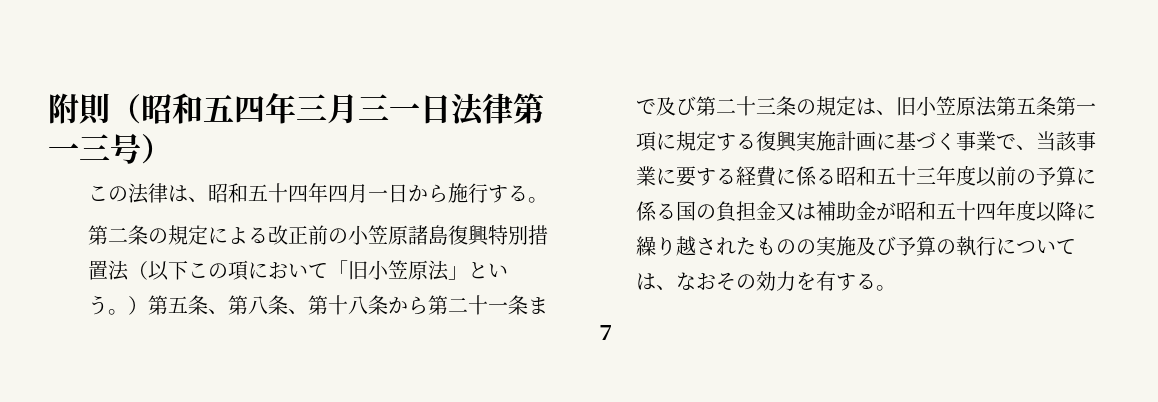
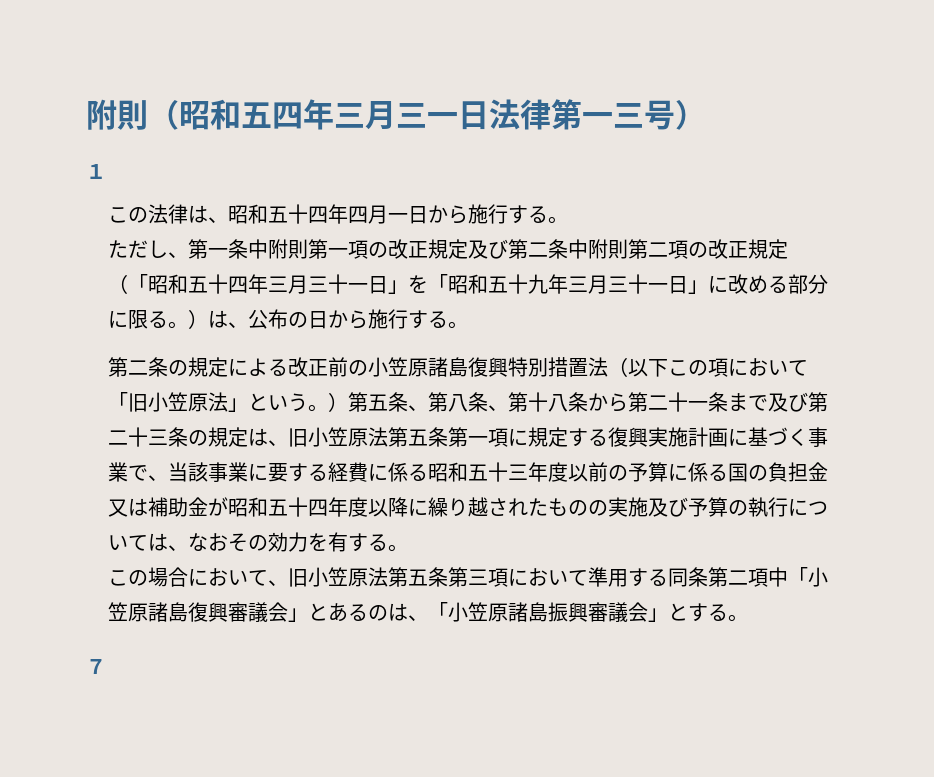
(172, 149) none -> [86,164,106,179] // １
(548, 200) none -> [108,239,789,259] [108,274,829,294] [108,309,469,329] // ただし、第一条中附則第一項の改正規定及び第二条中附則第二項の改正規定（「昭和五十四年三月三十一日」を「昭和五十九年三月三十一日」に改める部分に限る。）は、公布の日から施行する。
(896, 288) none -> [108,567,829,587] [108,602,749,622] // この場合において、旧小笠原法第五条第三項において準用する同条第二項中「小笠原諸島復興審議会」とあるのは、「小笠原諸島振興審議会」とする。

